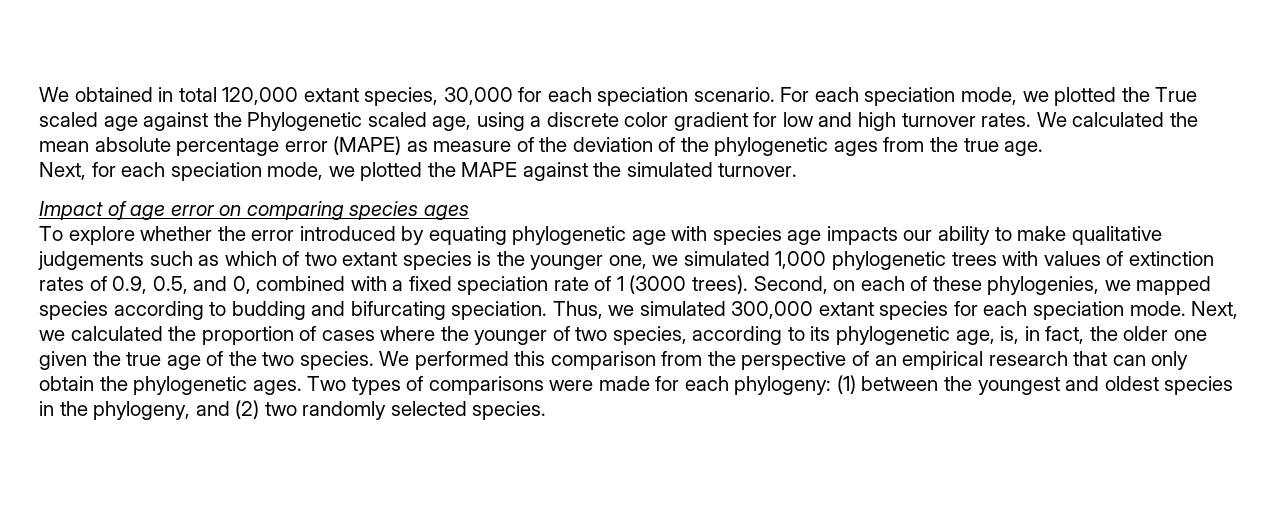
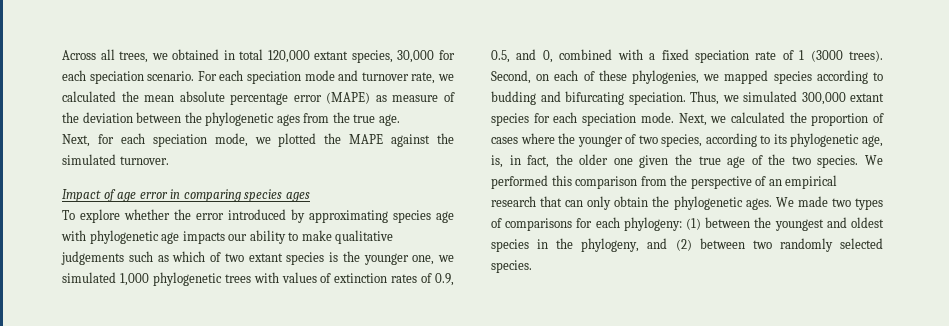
[39,87,69,102] We -> [62,49,168,63] Across all trees, we
[961,87,1198,106] [39,112,1067,131] mode, we plotted the True scaled age against the Phylogenetic scaled age, using a discrete color gradient for low and high turnover rates. We -> [304,70,455,84] mode and turnover rate, we
[658,137,676,152] of -> [136,112,182,123] between
[219,205,242,216] on -> [170,189,181,199] in
[428,226,627,245] equating phylogenetic -> [309,210,431,223] approximating species
[712,226,782,245] species -> [89,230,159,244] phylogenetic
[307,376,347,391] Two -> [775,196,851,207] We made two
[549,376,650,391] were made -> (573, 224) none
(260, 409) none -> [699,238,745,249] between

